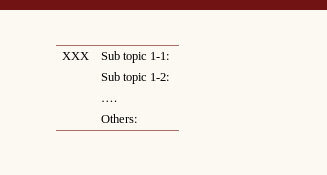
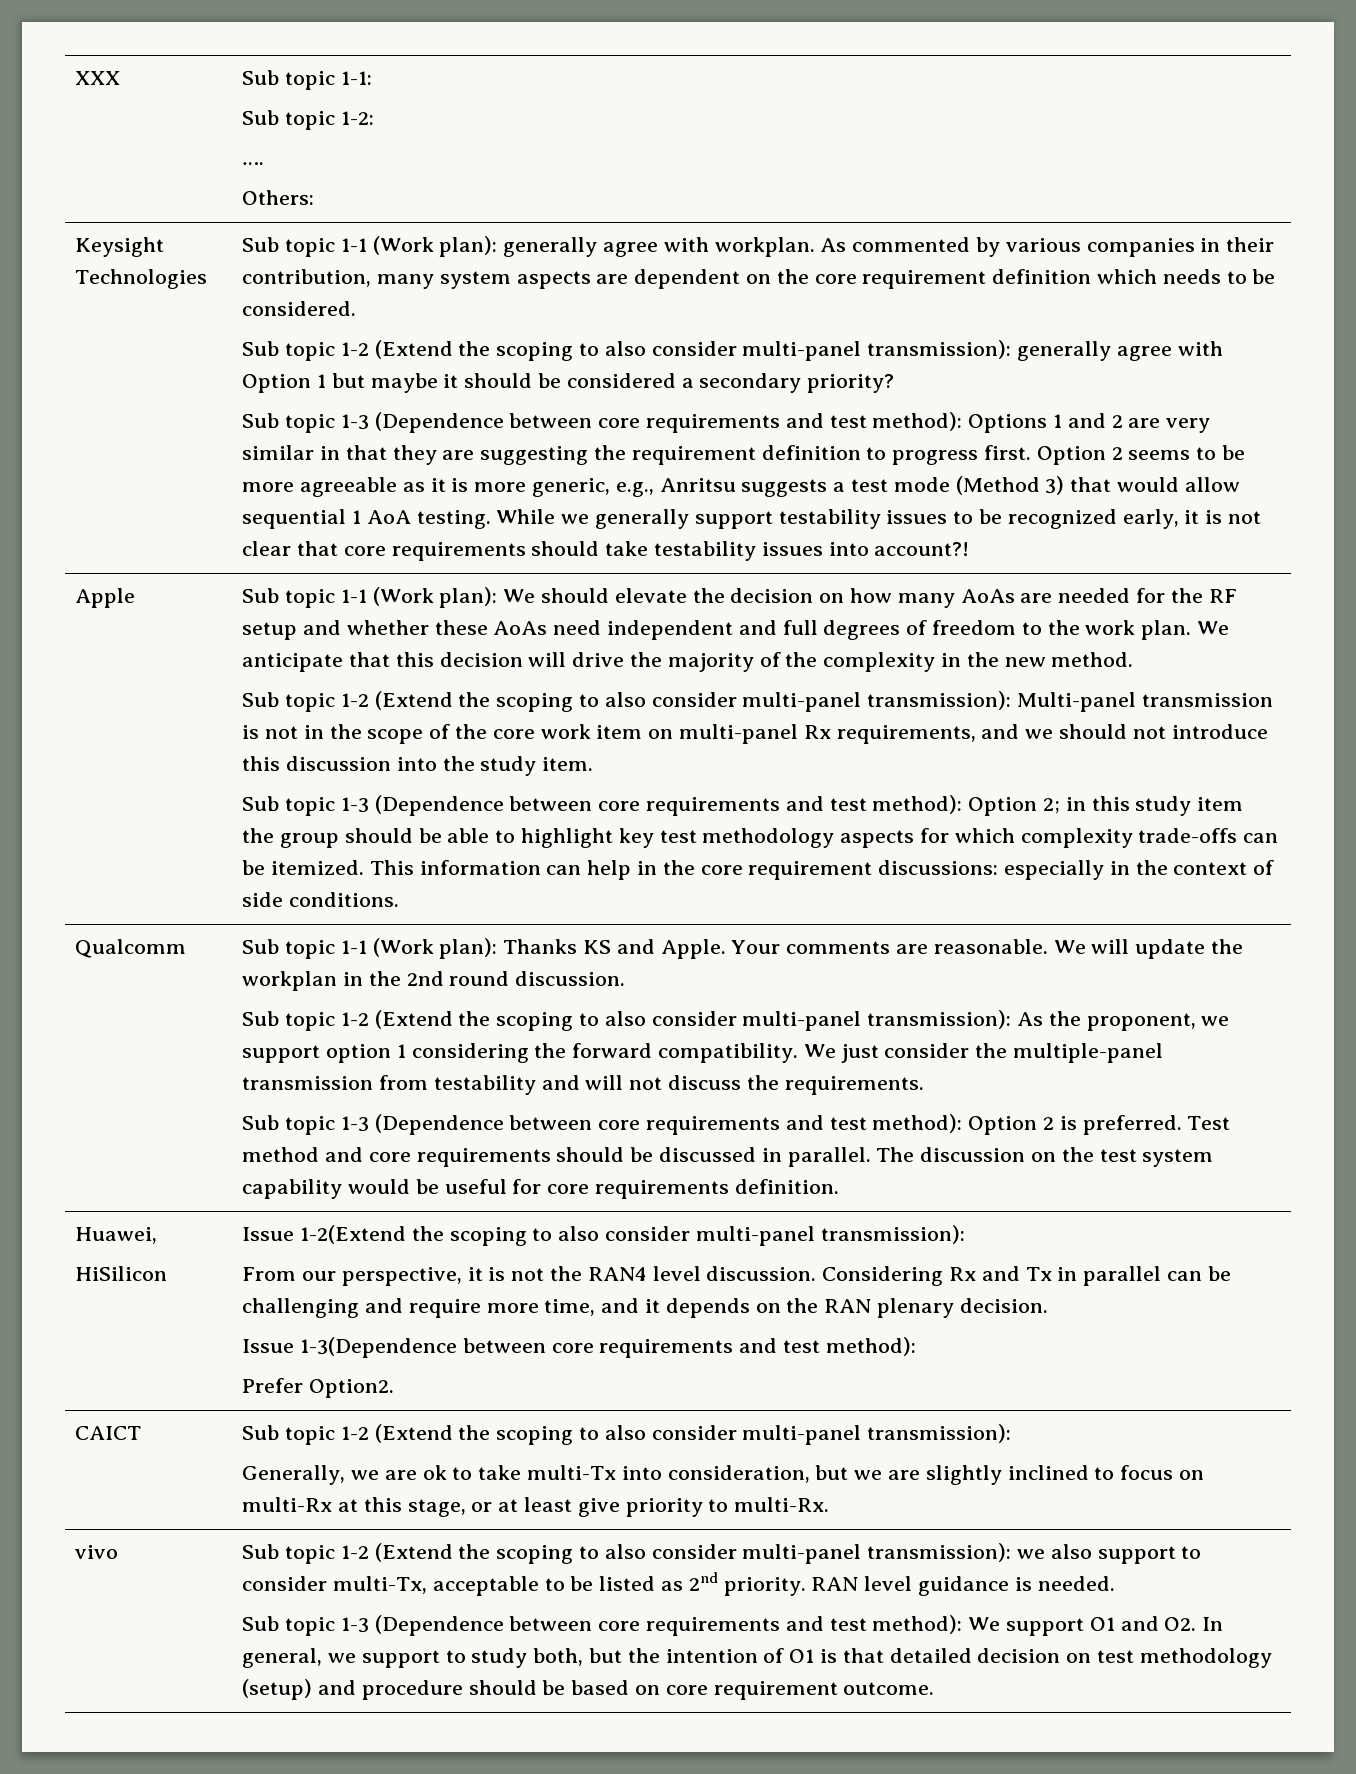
(137, 118) none -> [75,237,165,257] [75,269,208,289] [242,236,1275,257] [242,269,1276,289] [242,301,357,316] [242,340,1223,361] [242,373,895,393] [242,412,1211,433] [242,445,1246,465] [242,476,1240,497] [242,509,1262,529] [242,541,970,561] [75,588,136,608] [242,587,1237,608] [242,620,1230,640] [242,652,1134,672] [242,691,1273,712] [242,724,1268,744] [242,756,594,776] [242,795,1244,816] [242,828,1279,848] [242,860,1275,880] [242,892,400,907] [75,939,187,958] [242,938,1244,959] [242,971,626,991] [242,1010,1230,1031] [242,1043,1164,1063] [242,1075,924,1095] [242,1114,1231,1135] [242,1147,1214,1167] [242,1179,839,1199] [75,1227,158,1244] [75,1266,168,1281] [242,1225,965,1246] [242,1266,1231,1286] [242,1298,1048,1318] [242,1337,916,1358] [242,1378,395,1398] [75,1426,142,1440] [242,1424,1012,1445] [242,1465,1205,1485] [242,1497,830,1517] [75,1545,119,1559] [242,1543,1202,1564] [242,1572,1115,1596] [242,1615,1224,1636] [242,1648,1272,1668] [242,1679,935,1700] // Keysight Technologies | Sub topic 1-1 (Work plan): generally agree with workplan. As commented by various companies in their contribution, many system aspects are dependent on the core requirement definition which needs to be considered. // Sub topic 1-2 (Extend the scoping to also consider multi-panel transmission): generally agree with Option 1 but maybe it should be considered a secondary priority? // Sub topic 1-3 (Dependence between core requirements and test method): Options 1 and 2 are very similar in that they are suggesting the requirement definition to progress first. Option 2 seems to be more agreeable as it is more generic, e.g., Anritsu suggests a test mode (Method 3) that would allow sequential 1 AoA testing. While we generally support testability issues to be recognized early, it is not clear that core requirements should take testability issues into account?! // Apple | Sub topic 1-1 (Work plan): We should elevate the decision on how many AoAs are needed for the RF setup and whether these AoAs need independent and full degrees of freedom to the work plan. We anticipate that this decision will drive the majority of the complexity in the new method. // Sub topic 1-2 (Extend the scoping to also consider multi-panel transmission): Multi-panel transmission is not in the scope of the core work item on multi-panel Rx requirements, and we should not introduce this discussion into the study item. // Sub topic 1-3 (Dependence between core requirements and test method): Option 2; in this study item the group should be able to highlight key test methodology aspects for which complexity trade-offs can be itemized. This information can help in the core requirement discussions: especially in the context of side conditions. // Qualcomm | Sub topic 1-1 (Work plan): Thanks KS and Apple. Your comments are reasonable. We will update the workplan in the 2nd round discussion. // Sub topic 1-2 (Extend the scoping to also consider multi-panel transmission): As the proponent, we support option 1 considering the forward compatibility. We just consider the multiple-panel transmission from testability and will not discuss the requirements. // Sub topic 1-3 (Dependence between core requirements and test method): Option 2 is preferred. Test method and core requirements should be discussed in parallel. The discussion on the test system capability would be useful for core requirements definition. // Huawei, // HiSilicon | Issue 1-2(Extend the scoping to also consider multi-panel transmission): // From our perspective, it is not the RAN4 level discussion. Considering Rx and Tx in parallel can be challenging and require more time, and it depends on the RAN plenary decision. // Issue 1-3(Dependence between core requirements and test method): // Prefer Option2. // CAICT | Sub topic 1-2 (Extend the scoping to also consider multi-panel transmission): // Generally, we are ok to take multi-Tx into consideration, but we are slightly inclined to focus on multi-Rx at this stage, or at least give priority to multi-Rx. // vivo | Sub topic 1-2 (Extend the scoping to also consider multi-panel transmission): we also support to consider multi-Tx, acceptable to be listed as 2nd priority. RAN level guidance is needed. // Sub topic 1-3 (Dependence between core requirements and test method): We support O1 and O2. In general, we support to study both, but the intention of O1 is that detailed decision on test methodology (setup) and procedure should be based on core requirement outcome.

